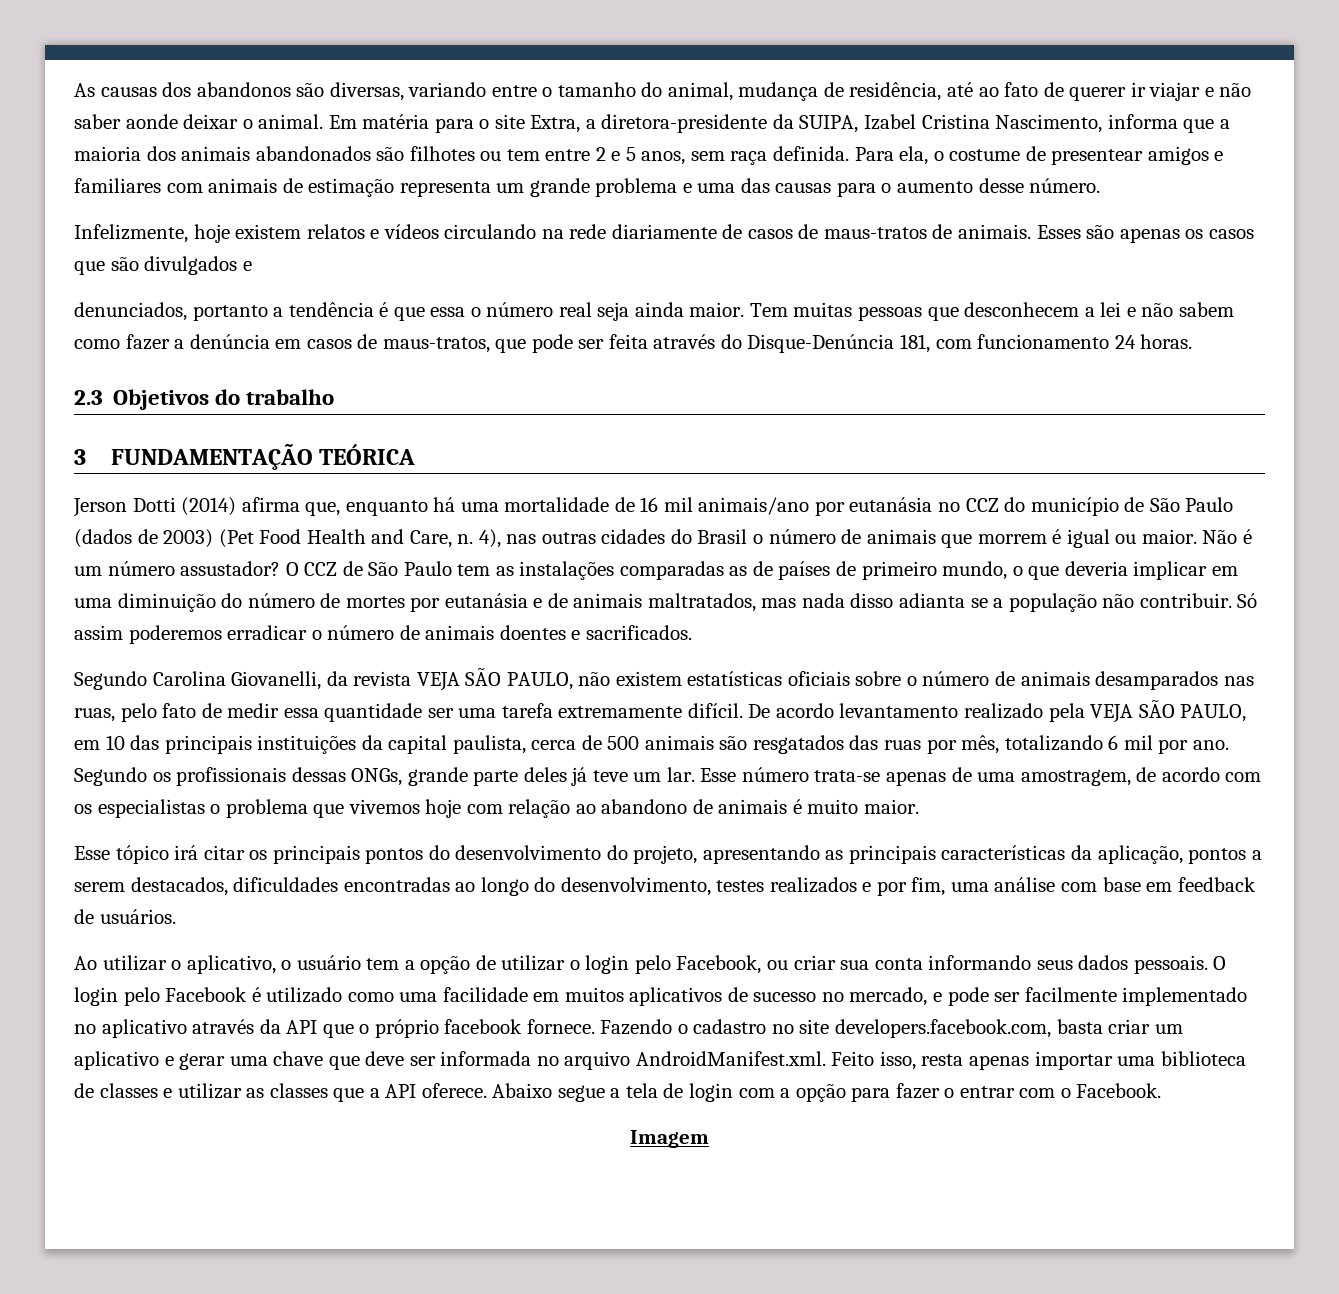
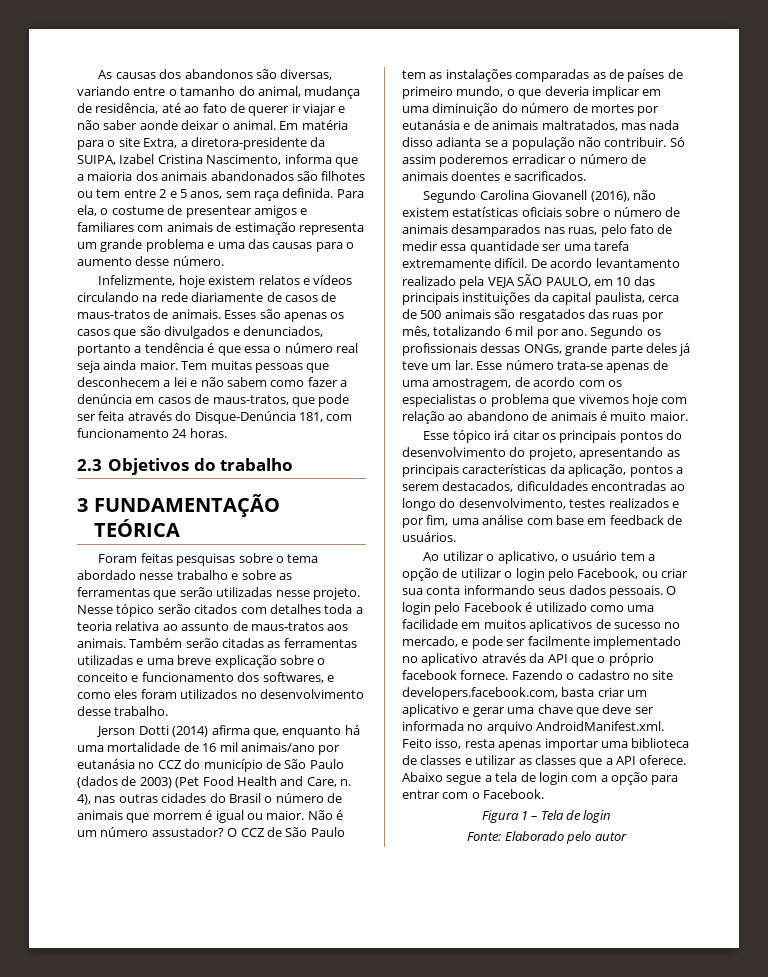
(252, 266) // -> (240, 332) none
(416, 454) none -> [98,553,319,566] [77,570,292,580] [77,587,360,600] [77,604,363,617] [77,621,349,631] [77,638,357,648] [77,655,326,668] [77,672,334,683] [77,689,364,699] [77,706,169,716] // Foram feitas pesquisas sobre o tema abordado nesse trabalho e sobre as ferramentas que serão utilizadas nesse projeto. Nesse tópico serão citados com detalhes toda a teoria relativa ao assunto de maus-tratos aos animais. Também serão citadas as ferramentas utilizadas e uma breve explicação sobre o conceito e funcionamento dos softwares, e como eles foram utilizados no desenvolvimento desse trabalho.
[231,667,573,691] Giovanelli, da revista VEJA SÃO PAULO, -> [532,190,630,202] Giovanell (2016),
[895,1083,955,1099] fazer o -> (679, 780) none
[630,1130,709,1148] Imagem -> [481,810,612,823] [467,831,627,844] Figura 1 – Tela de login // Fonte: Elaborado pelo autor

